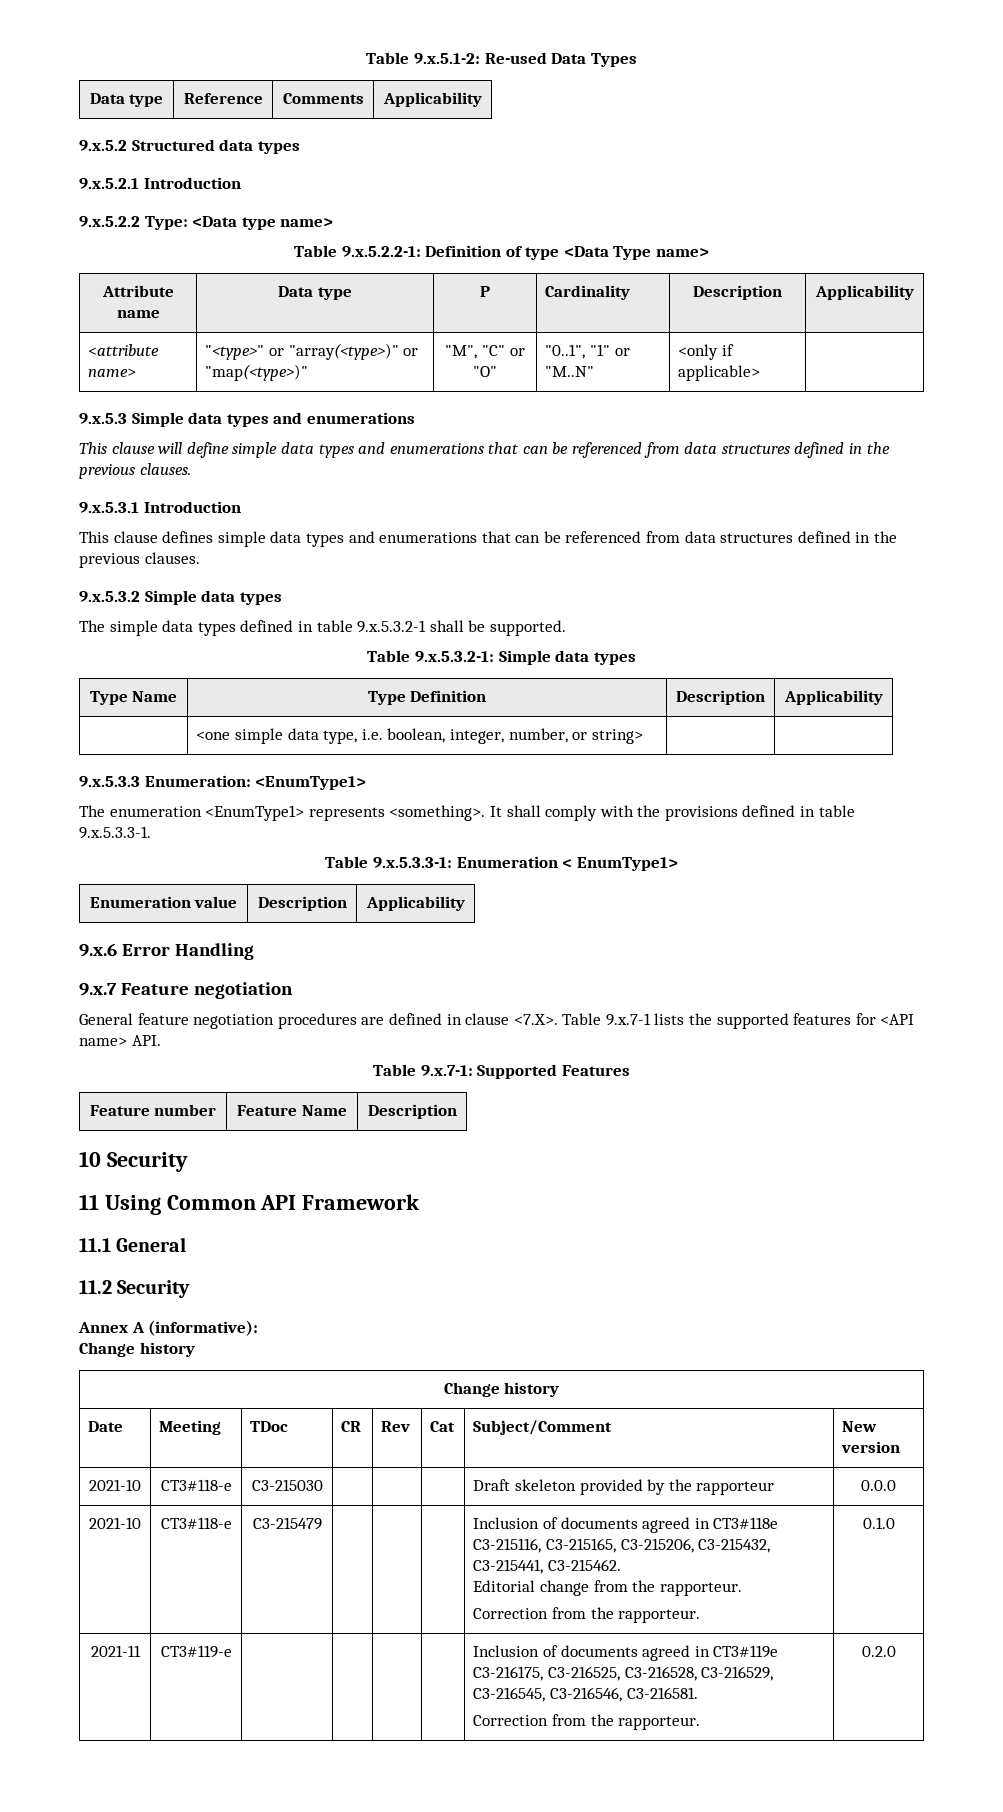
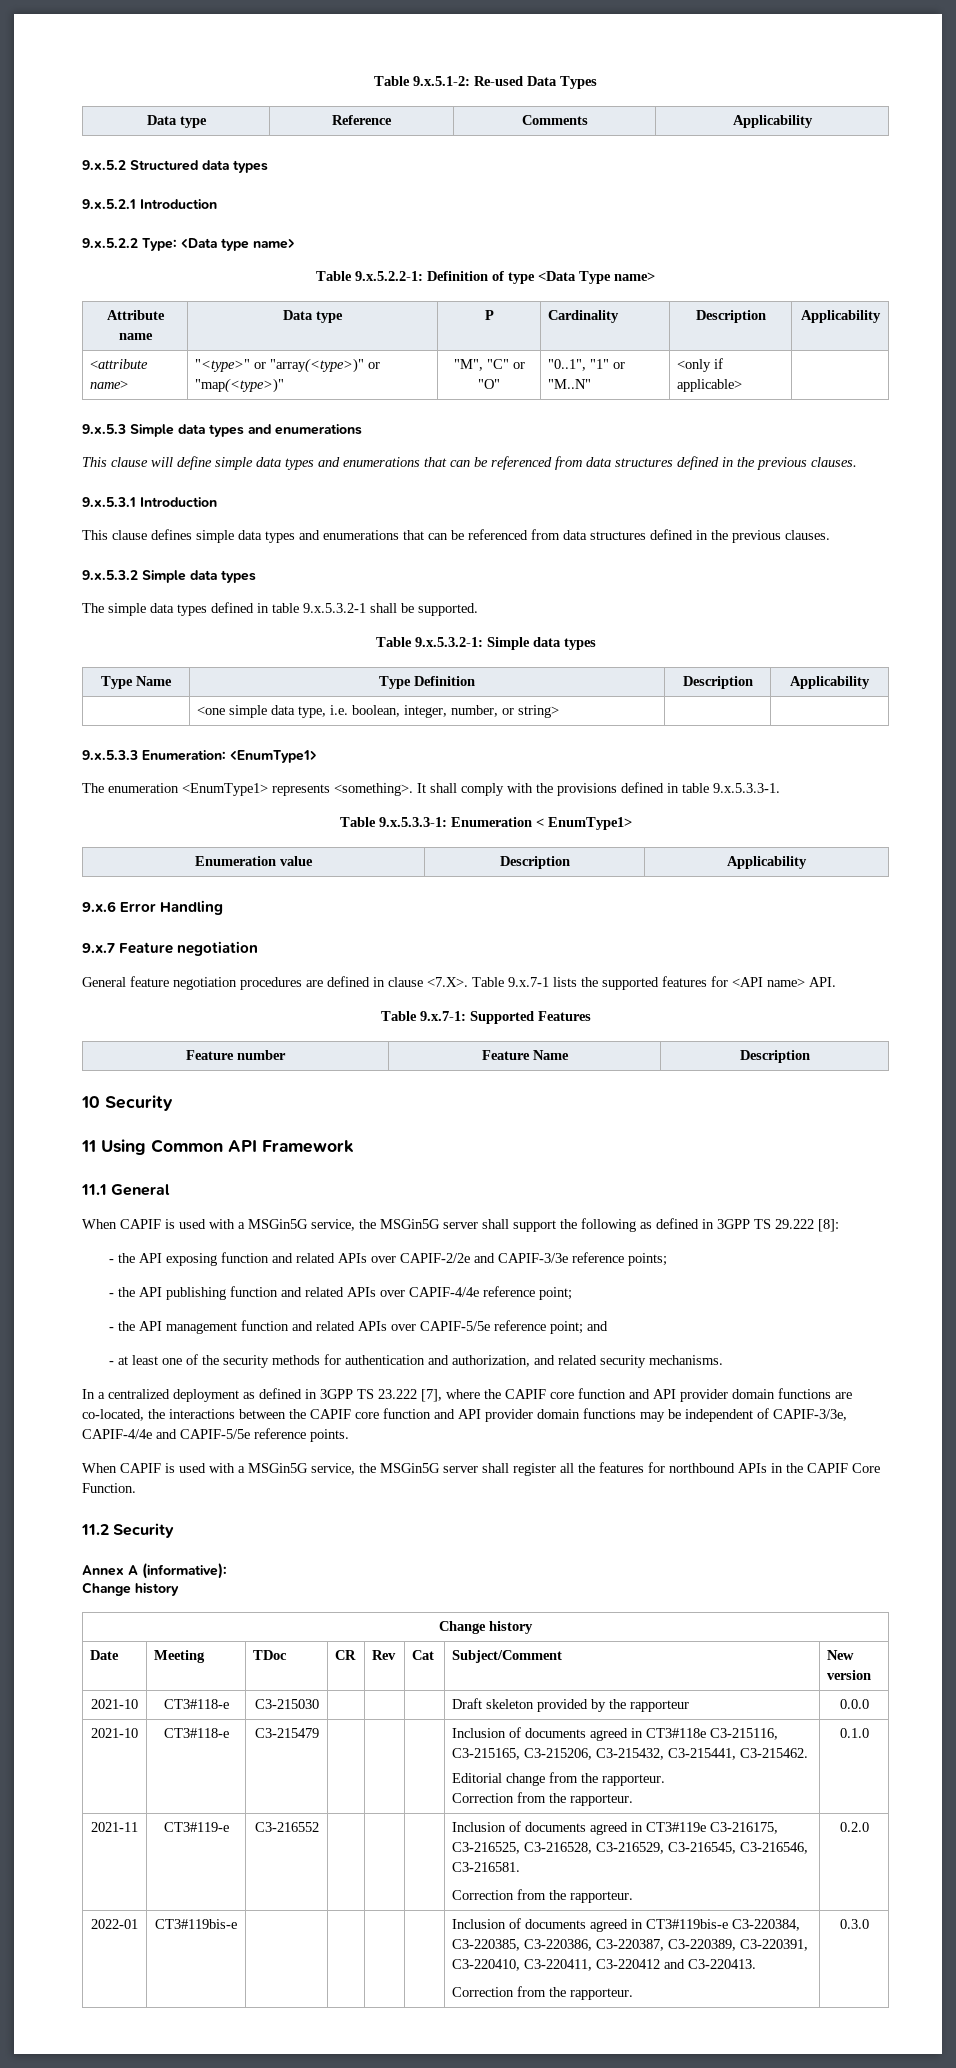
(187, 1244) none -> [82,1218,839,1232] [108,1252,667,1266] [108,1286,572,1300] [108,1320,608,1334] [108,1354,723,1368] [82,1388,852,1402] [82,1408,847,1422] [82,1428,349,1442] [82,1462,880,1476] [82,1483,136,1493] // When CAPIF is used with a MSGin5G service, the MSGin5G server shall support the following as defined in 3GPP TS 29.222 [8]: // - the API exposing function and related APIs over CAPIF-2/2e and CAPIF-3/3e reference points; // - the API publishing function and related APIs over CAPIF-4/4e reference point; // - the API management function and related APIs over CAPIF-5/5e reference point; and // - at least one of the security methods for authentication and authorization, and related security mechanisms. // In a centralized deployment as defined in 3GPP TS 23.222 [7], where the CAPIF core function and API provider domain functions are co-located, the interactions between the CAPIF core function and API provider domain functions may be independent of CAPIF-3/3e, CAPIF-4/4e and CAPIF-5/5e reference points. // When CAPIF is used with a MSGin5G service, the MSGin5G server shall register all the features for northbound APIs in the CAPIF Core Function.
(232, 1651) none -> [254,1822,319,1832] C3-216552
(896, 1651) none -> [91,1919,138,1929] [155,1919,237,1929] [452,1918,801,1932] [452,1939,809,1951] [452,1959,757,1971] [452,1986,634,2000] [839,1919,869,1929] // 2022-01 | CT3#119bis-e | | | | | Inclusion of documents agreed in CT3#119bis-e C3-220384, C3-220385, C3-220386, C3-220387, C3-220389, C3-220391, C3-220410, C3-220411, C3-220412 and C3-220413. // Correction from the rapporteur. | 0.3.0

